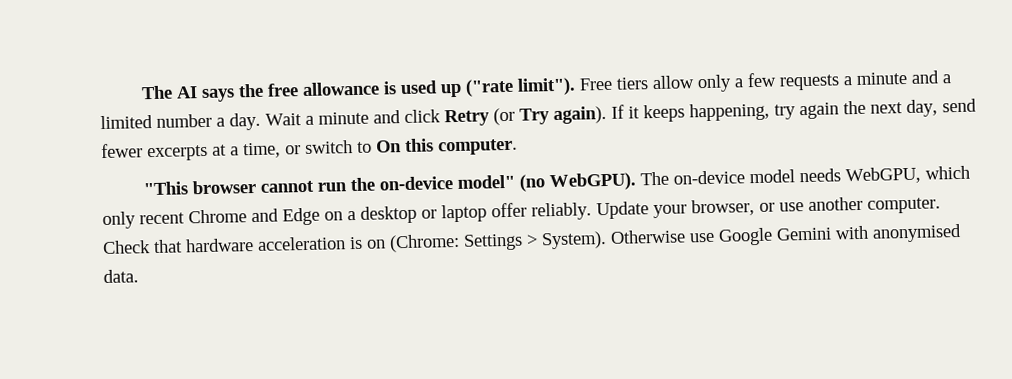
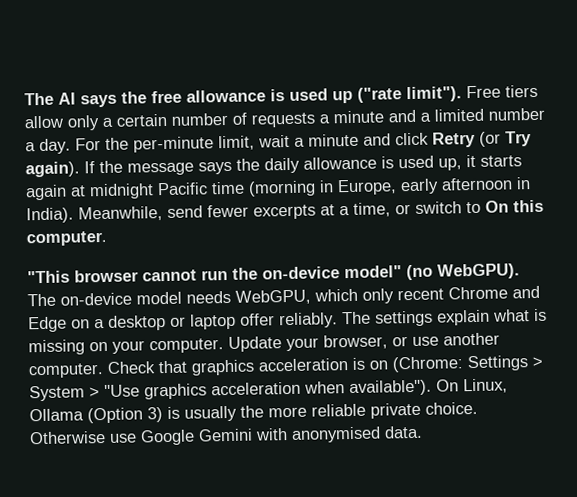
[746,72,777,88] few -> [116,112,247,127] certain number of
[265,113,302,126] Wait -> [75,134,290,153] For the per-minute limit, wait
[628,99,938,123] it keeps happening, try again the next day, -> [99,154,522,176] [25,177,531,201] [26,206,163,224] the message says the daily allowance is used up, it starts again at midnight Pacific time (morning in Europe, early afternoon in India). Meanwhile,
(592, 211) none -> [342,308,547,327] [28,338,224,356] The settings explain what is missing on your computer.
[185,238,254,253] hardware -> [191,359,255,376] graphics
[541,231,607,250] System). -> [29,378,508,402] [29,401,478,424] System > "Use graphics acceleration when available"). On Linux, Ollama (Option 3) is usually the more reliable private choice.

